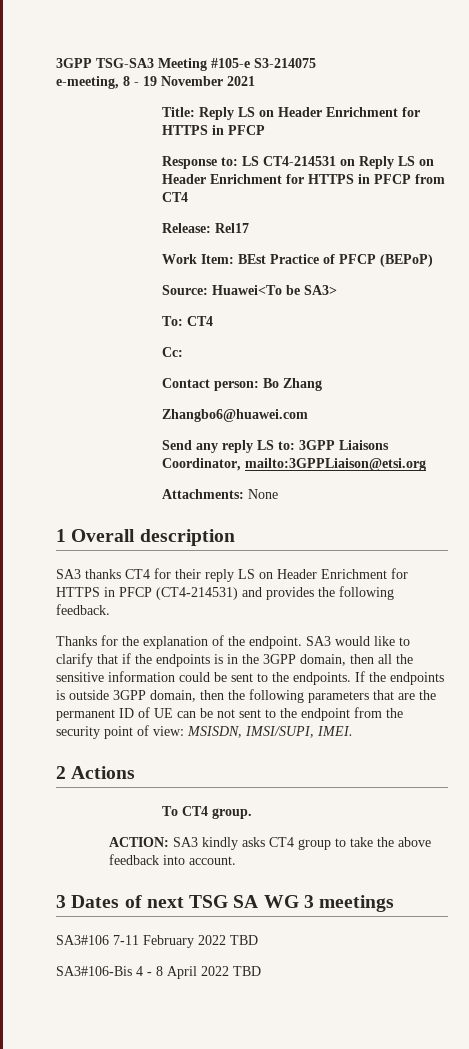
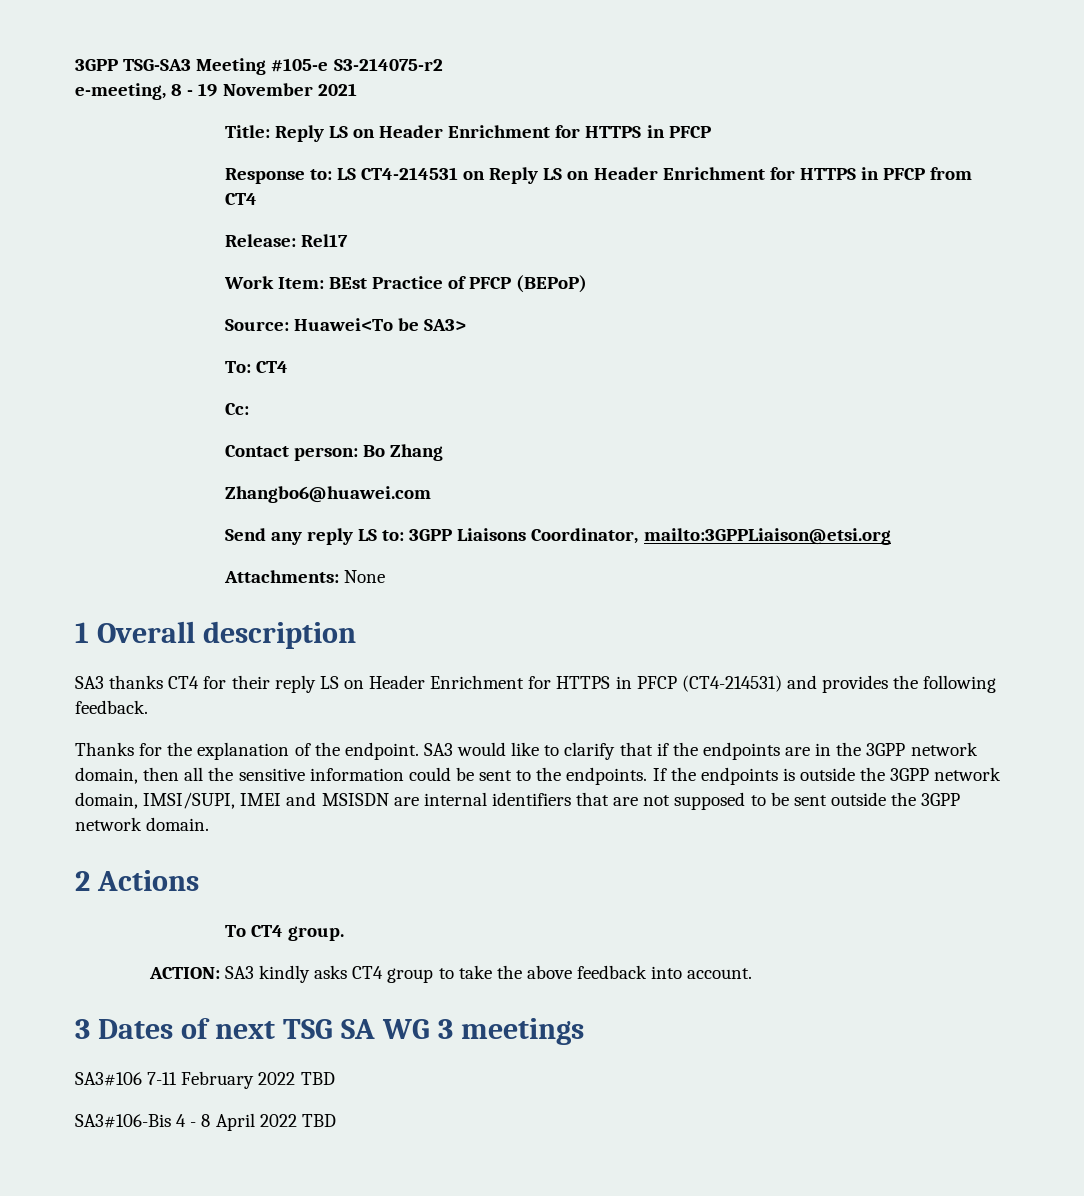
[254,58,316,68] S3-214075 -> [333,58,443,71] S3-214075-r2
[214,654,223,664] is -> [785,747,811,756] are
(296, 659) none -> [910,742,978,756] network
[113,689,436,703] [56,707,403,721] [56,725,353,739] 3GPP domain, then the following parameters that are the permanent ID of UE can be not sent to the endpoint from the security point of view: MSISDN, IMSI/SUPI, IMEI. -> [860,767,1002,781] [75,792,961,810] [75,817,210,831] the 3GPP network domain, IMSI/SUPI, IMEI and MSISDN are internal identifiers that are not supposed to be sent outside the 3GPP network domain.

